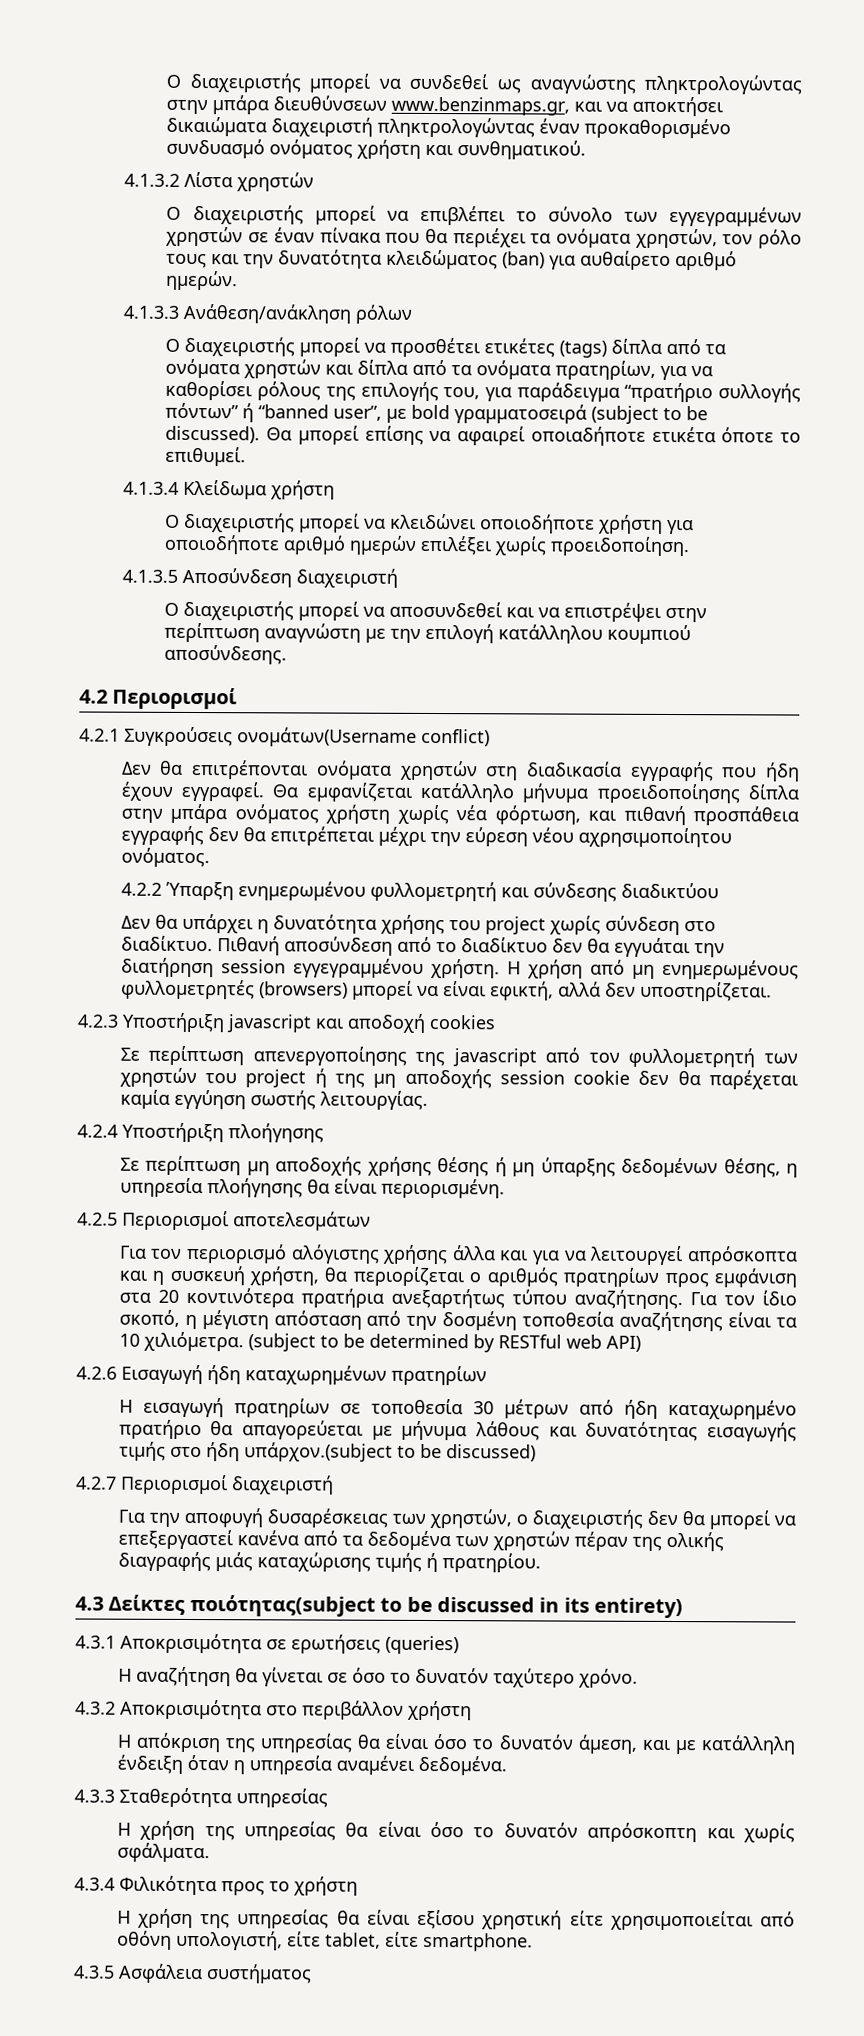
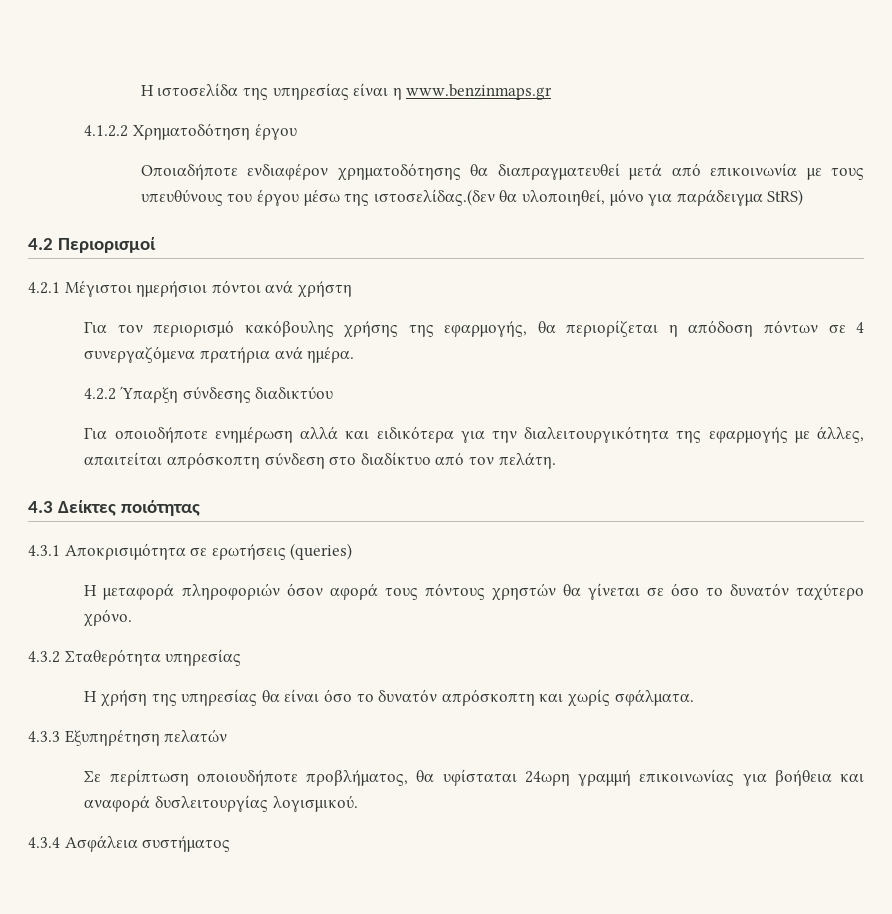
[166,72,802,95] [166,95,724,117] [166,116,732,139] [166,138,587,160] [123,171,314,192] [166,204,802,227] [165,226,802,249] [166,249,738,271] [166,270,239,291] [122,303,412,324] [165,336,727,358] [165,358,714,381] [165,380,801,403] [165,402,709,424] [165,425,801,446] [165,446,247,467] [122,479,335,500] [165,512,695,535] [164,534,691,557] [121,567,398,588] [164,600,708,623] [164,622,692,645] [164,644,288,665] [79,687,238,710] [79,726,490,747] [121,759,800,782] [120,781,799,804] [120,803,800,826] [120,825,732,848] [120,847,210,868] [120,881,719,902] [120,913,716,936] [120,935,725,958] [120,957,799,980] [120,979,772,1002] [77,1012,496,1033] [119,1045,798,1068] [118,1067,798,1090] [119,1089,428,1110] [77,1122,324,1143] [119,1155,799,1178] [119,1177,505,1199] [77,1210,371,1231] [118,1243,798,1266] [118,1265,797,1288] [118,1287,797,1310] [118,1309,797,1332] [118,1331,641,1353] [76,1364,487,1386] [118,1397,797,1420] [118,1419,797,1442] [118,1441,536,1462] [76,1474,334,1495] [117,1507,796,1530] [117,1529,724,1552] [117,1551,541,1573] [75,1594,684,1619] Ο διαχειριστής μπορεί να συνδεθεί ως αναγνώστης πληκτρολογώντας στην μπάρα διευθύνσεων www.benzinmaps.gr, και να αποκτήσει δικαιώματα διαχειριστή πληκτρολογώντας έναν προκαθορισμένο συνδυασμό ονόματος χρήστη και συνθηματικού. // 4.1.3.2 Λίστα χρηστών // Ο διαχειριστής μπορεί να επιβλέπει το σύνολο των εγγεγραμμένων χρηστών σε έναν πίνακα που θα περιέχει τα ονόματα χρηστών, τον ρόλο τους και την δυνατότητα κλειδώματος (ban) για αυθαίρετο αριθμό ημερών. // 4.1.3.3 Ανάθεση/ανάκληση ρόλων // Ο διαχειριστής μπορεί να προσθέτει ετικέτες (tags) δίπλα από τα ονόματα χρηστών και δίπλα από τα ονόματα πρατηρίων, για να καθορίσει ρόλους της επιλογής του, για παράδειγμα “πρατήριο συλλογής πόντων” ή “banned user”, με bold γραμματοσειρά (subject to be discussed). Θα μπορεί επίσης να αφαιρεί οποιαδήποτε ετικέτα όποτε το επιθυμεί. // 4.1.3.4 Κλείδωμα χρήστη // Ο διαχειριστής μπορεί να κλειδώνει οποιοδήποτε χρήστη για οποιοδήποτε αριθμό ημερών επιλέξει χωρίς προειδοποίηση. // 4.1.3.5 Αποσύνδεση διαχειριστή // Ο διαχειριστής μπορεί να αποσυνδεθεί και να επιστρέψει στην περίπτωση αναγνώστη με την επιλογή κατάλληλου κουμπιού αποσύνδεσης. // 4.2 Περιορισμοί // 4.2.1 Συγκρούσεις ονομάτων(Username conflict) // Δεν θα επιτρέπονται ονόματα χρηστών στη διαδικασία εγγραφής που ήδη έχουν εγγραφεί. Θα εμφανίζεται κατάλληλο μήνυμα προειδοποίησης δίπλα στην μπάρα ονόματος χρήστη χωρίς νέα φόρτωση, και πιθανή προσπάθεια εγγραφής δεν θα επιτρέπεται μέχρι την εύρεση νέου αχρησιμοποίητου ονόματος. // 4.2.2 Ύπαρξη ενημερωμένου φυλλομετρητή και σύνδεσης διαδικτύου // Δεν θα υπάρχει η δυνατότητα χρήσης του project χωρίς σύνδεση στο διαδίκτυο. Πιθανή αποσύνδεση από το διαδίκτυο δεν θα εγγυάται την διατήρηση session εγγεγραμμένου χρήστη. Η χρήση από μη ενημερωμένους φυλλομετρητές (browsers) μπορεί να είναι εφικτή, αλλά δεν υποστηρίζεται. // 4.2.3 Υποστήριξη javascript και αποδοχή cookies // Σε περίπτωση απενεργοποίησης της javascript από τον φυλλομετρητή των χρηστών του project ή της μη αποδοχής session cookie δεν θα παρέχεται καμία εγγύηση σωστής λειτουργίας. // 4.2.4 Υποστήριξη πλοήγησης // Σε περίπτωση μη αποδοχής χρήσης θέσης ή μη ύπαρξης δεδομένων θέσης, η υπηρεσία πλοήγησης θα είναι περιορισμένη. // 4.2.5 Περιορισμοί αποτελεσμάτων // Για τον περιορισμό αλόγιστης χρήσης άλλα και για να λειτουργεί απρόσκοπτα και η συσκευή χρήστη, θα περιορίζεται ο αριθμός πρατηρίων προς εμφάνιση στα 20 κοντινότερα πρατήρια ανεξαρτήτως τύπου αναζήτησης. Για τον ίδιο σκοπό, η μέγιστη απόσταση από την δοσμένη τοποθεσία αναζήτησης είναι τα 10 χιλιόμετρα. (subject to be determined by RESTful web API) // 4.2.6 Εισαγωγή ήδη καταχωρημένων πρατηρίων // Η εισαγωγή πρατηρίων σε τοποθεσία 30 μέτρων από ήδη καταχωρημένο πρατήριο θα απαγορεύεται με μήνυμα λάθους και δυνατότητας εισαγωγής τιμής στο ήδη υπάρχον.(subject to be discussed) // 4.2.7 Περιορισμοί διαχειριστή // Για την αποφυγή δυσαρέσκειας των χρηστών, ο διαχειριστής δεν θα μπορεί να επεξεργαστεί κανένα από τα δεδομένα των χρηστών πέραν της ολικής διαγραφής μιάς καταχώρισης τιμής ή πρατηρίου. // 4.3 Δείκτες ποιότητας(subject to be discussed in its entirety) -> [140,83,553,100] [84,123,297,140] [140,163,865,181] [140,189,804,206] [28,237,156,253] [28,280,352,298] [84,320,864,338] [84,346,355,363] [84,386,334,403] [84,426,865,443] [84,452,556,469] [28,500,200,516] Η ιστοσελίδα της υπηρεσίας είναι η www.benzinmaps.gr // 4.1.2.2 Χρηματοδότηση έργου // Οποιαδήποτε ενδιαφέρον χρηματοδότησης θα διαπραγματευθεί μετά από επικοινωνία με τους υπευθύνους του έργου μέσω της ιστοσελίδας.(δεν θα υλοποιηθεί, μόνο για παράδειγμα StRS) // 4.2 Περιορισμοί // 4.2.1 Μέγιστοι ημερήσιοι πόντοι ανά χρήστη // Για τον περιορισμό κακόβουλης χρήσης της εφαρμογής, θα περιορίζεται η απόδοση πόντων σε 4 συνεργαζόμενα πρατήρια ανά ημέρα. // 4.2.2 Ύπαρξη σύνδεσης διαδικτύου // Για οποιοδήποτε ενημέρωση αλλά και ειδικότερα για την διαλειτουργικότητα της εφαρμογής με άλλες, απαιτείται απρόσκοπτη σύνδεση στο διαδίκτυο από τον πελάτη. // 4.3 Δείκτες ποιότητας
[135,1666,231,1687] αναζήτηση -> [103,583,556,601] μεταφορά πληροφοριών όσον αφορά τους πόντους χρηστών
[120,1699,472,1721] [116,1732,795,1755] [116,1754,507,1776] [74,1789,115,1803] Αποκρισιμότητα στο περιβάλλον χρήστη // Η απόκριση της υπηρεσίας θα είναι όσο το δυνατόν άμεση, και με κατάλληλη ένδειξη όταν η υπηρεσία αναμένει δεδομένα. // 4.3.3 -> (60, 657) none
[74,1875,358,1896] [116,1908,795,1931] [116,1930,533,1952] [73,1965,115,1979] 4.3.4 Φιλικότητα προς το χρήστη // Η χρήση της υπηρεσίας θα είναι εξίσου χρηστική είτε χρησιμοποιείται από οθόνη υπολογιστή, είτε tablet, είτε smartphone. // 4.3.5 -> [28,729,228,746] [84,769,864,786] [84,795,358,812] [28,837,60,848] 4.3.3 Εξυπηρέτηση πελατών // Σε περίπτωση οποιουδήποτε προβλήματος, θα υφίσταται 24ωρη γραμμή επικοινωνίας για βοήθεια και αναφορά δυσλειτουργίας λογισμικού. // 4.3.4

